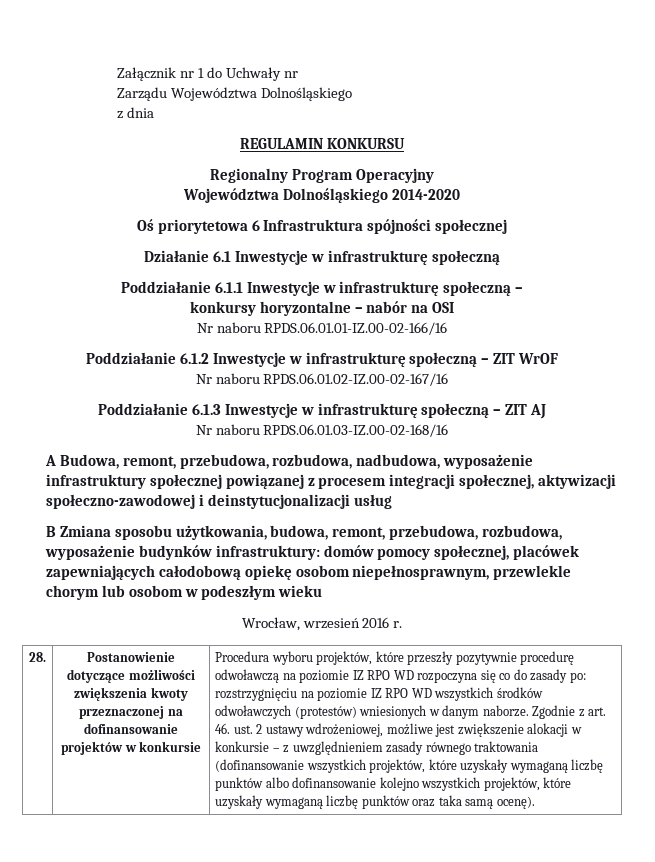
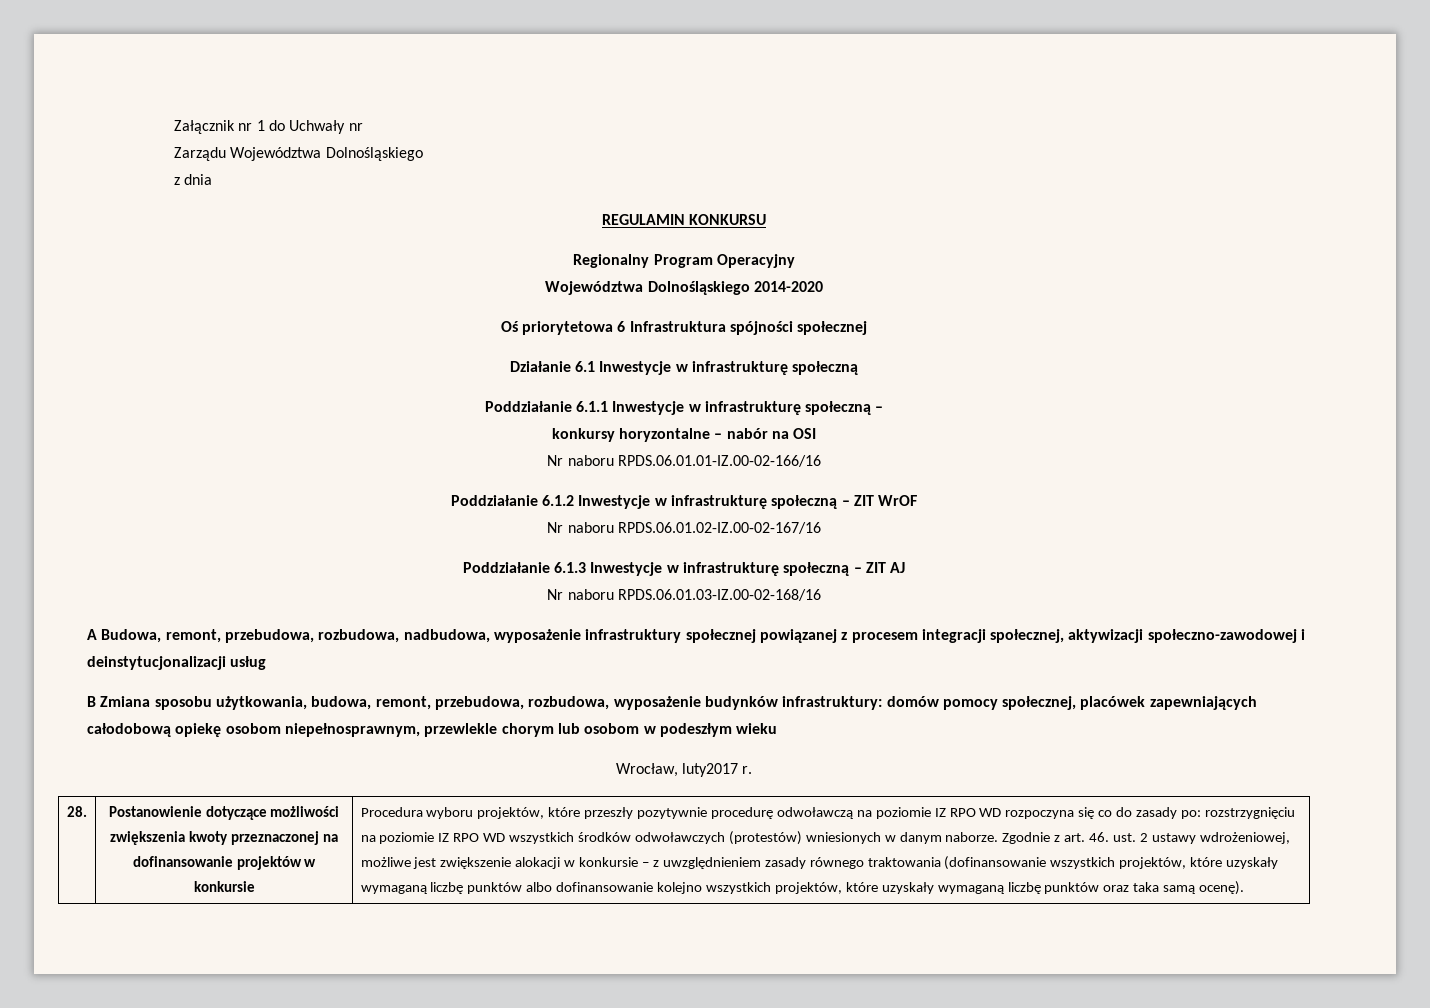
[302,617,390,629] wrzesień 2016 -> [682,763,739,777] luty2017

